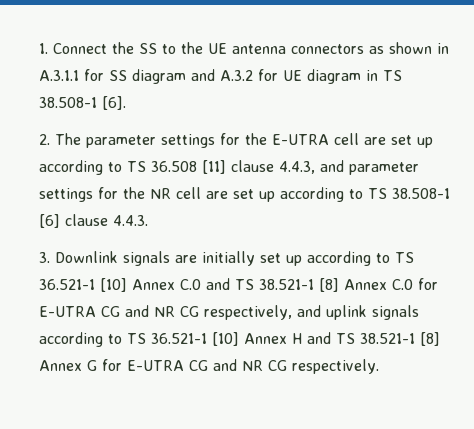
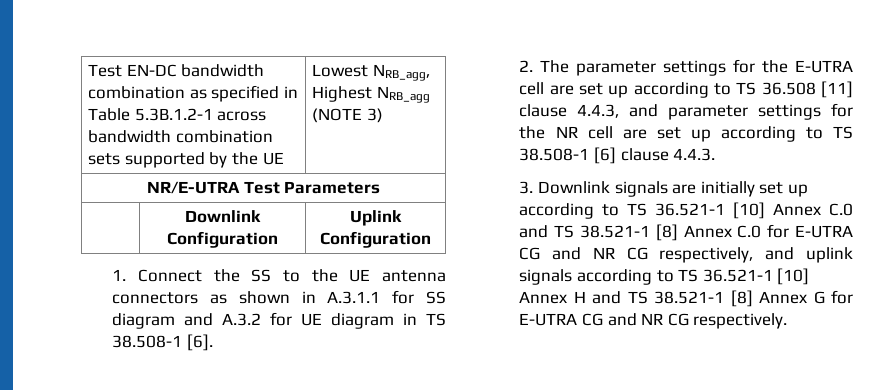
(39, 48) none -> [88,64,265,77] [88,85,298,102] [88,108,267,121] [88,130,273,143] [88,152,284,168] [312,64,430,81] [312,86,430,103] [312,108,383,123] [146,181,381,194] [185,210,261,223] [167,231,278,248] [350,210,403,226] [320,231,431,248] Test EN-DC bandwidth combination as specified in Table 5.3B.1.2-1 across bandwidth combination sets supported by the UE | Lowest NRB_agg, Highest NRB_agg (NOTE 3) // NR/E-UTRA Test Parameters // | Downlink Configuration | Uplink Configuration //

